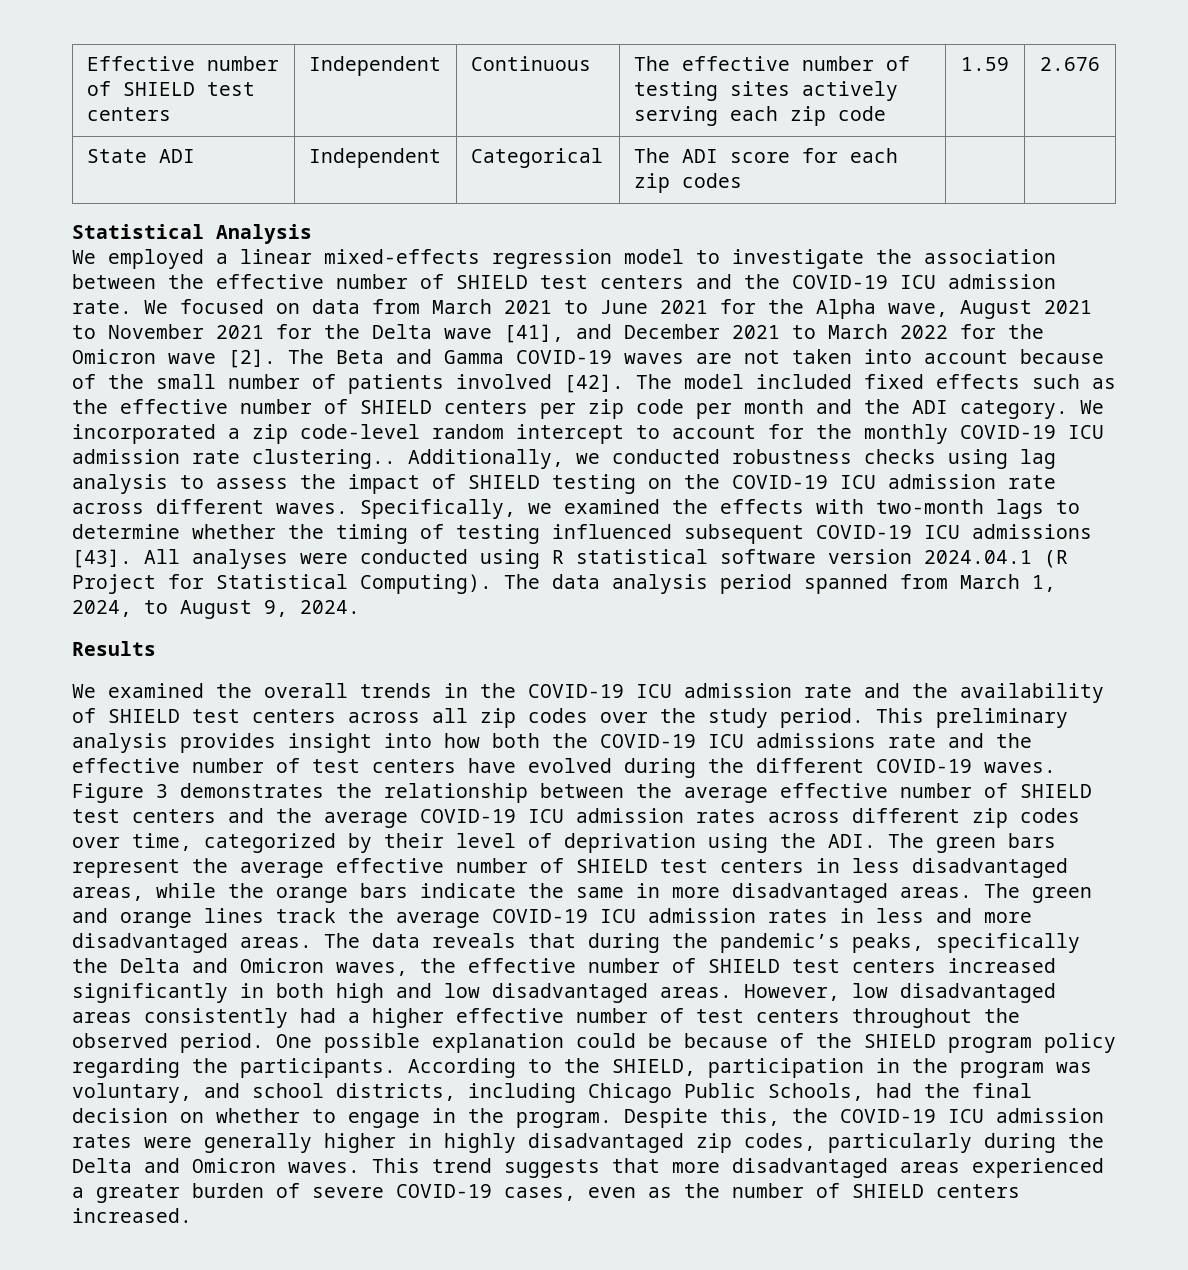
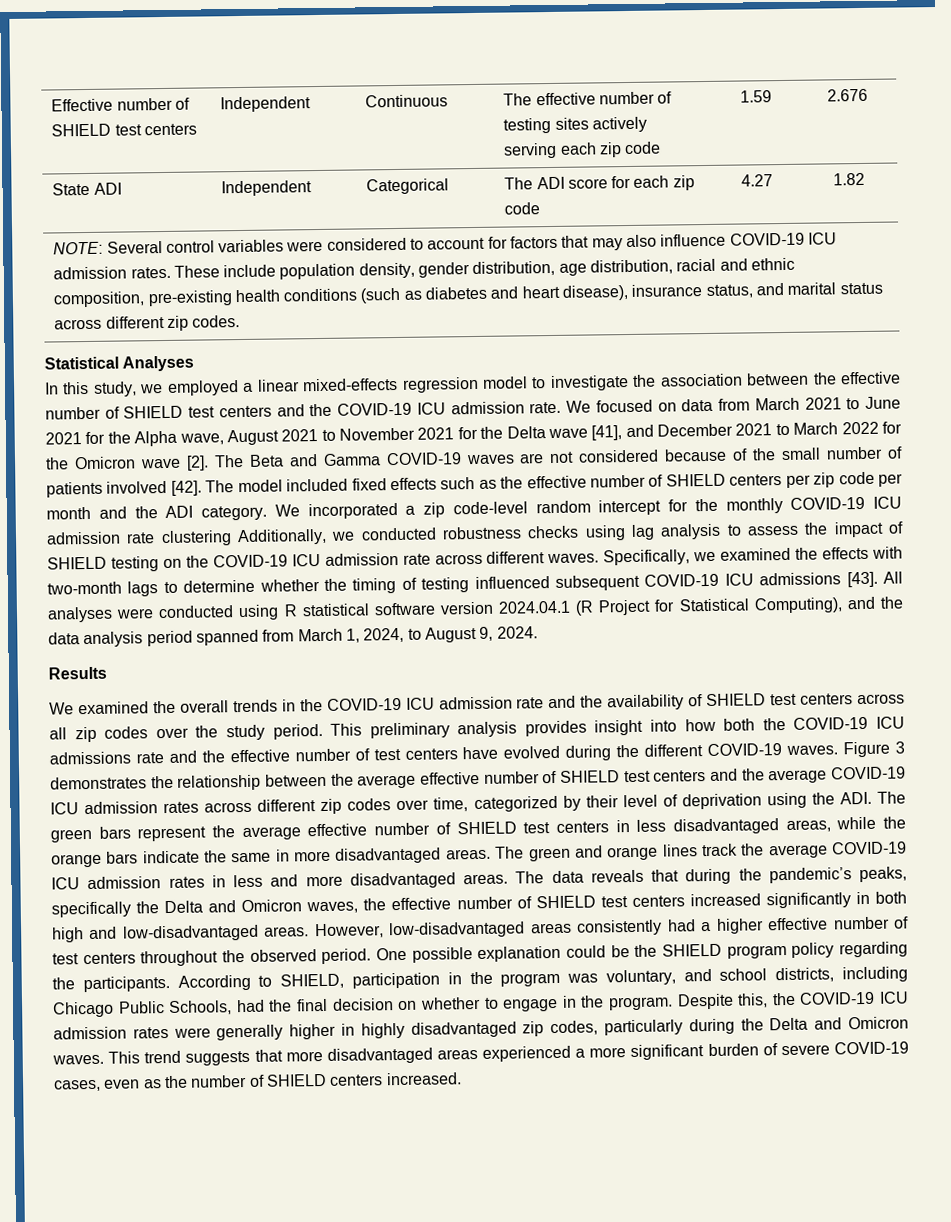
[681,173,742,188] [72,224,312,244] [72,250,96,264] codes | | // Statistical Analysis // We -> [504,202,541,215] [740,174,773,187] [832,172,865,186] [53,232,837,255] [53,257,796,280] [53,282,883,308] [54,315,241,331] [44,355,195,372] [45,381,164,397] code | 4.27 | 1.82 // NOTE: Several control variables were considered to account for factors that may also influence COVID-19 ICU admission rates. These include population density, gender distribution, age distribution, racial and ethnic composition, pre-existing health conditions (such as diabetes and heart disease), insurance status, and marital status across different zip codes. // Statistical Analyses // In this study, we
[792,349,1008,364] taken into account -> [578,449,660,463] considered
[636,425,756,439] to account -> (662, 507) none
[252,449,396,469] clustering.. -> [160,530,232,547] clustering
[360,574,540,594] Computing). The -> [753,596,904,614] Computing), and the
[444,983,1056,1003] low disadvantaged areas. However, low disadvantaged -> [122,921,526,942] low-disadvantaged areas. However, low-disadvantaged
[684,1033,804,1048] because of -> (630, 951) none
[564,1058,600,1073] the -> (273, 981) none
[96,1184,180,1203] greater -> [589,1044,705,1061] more significant

